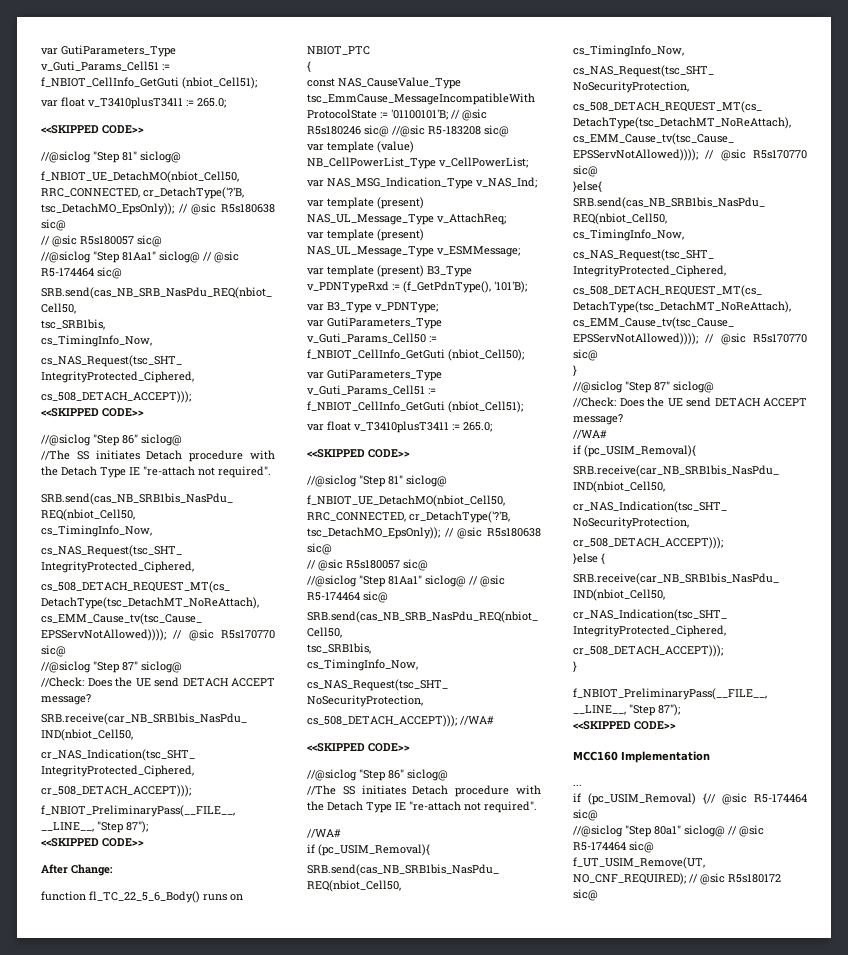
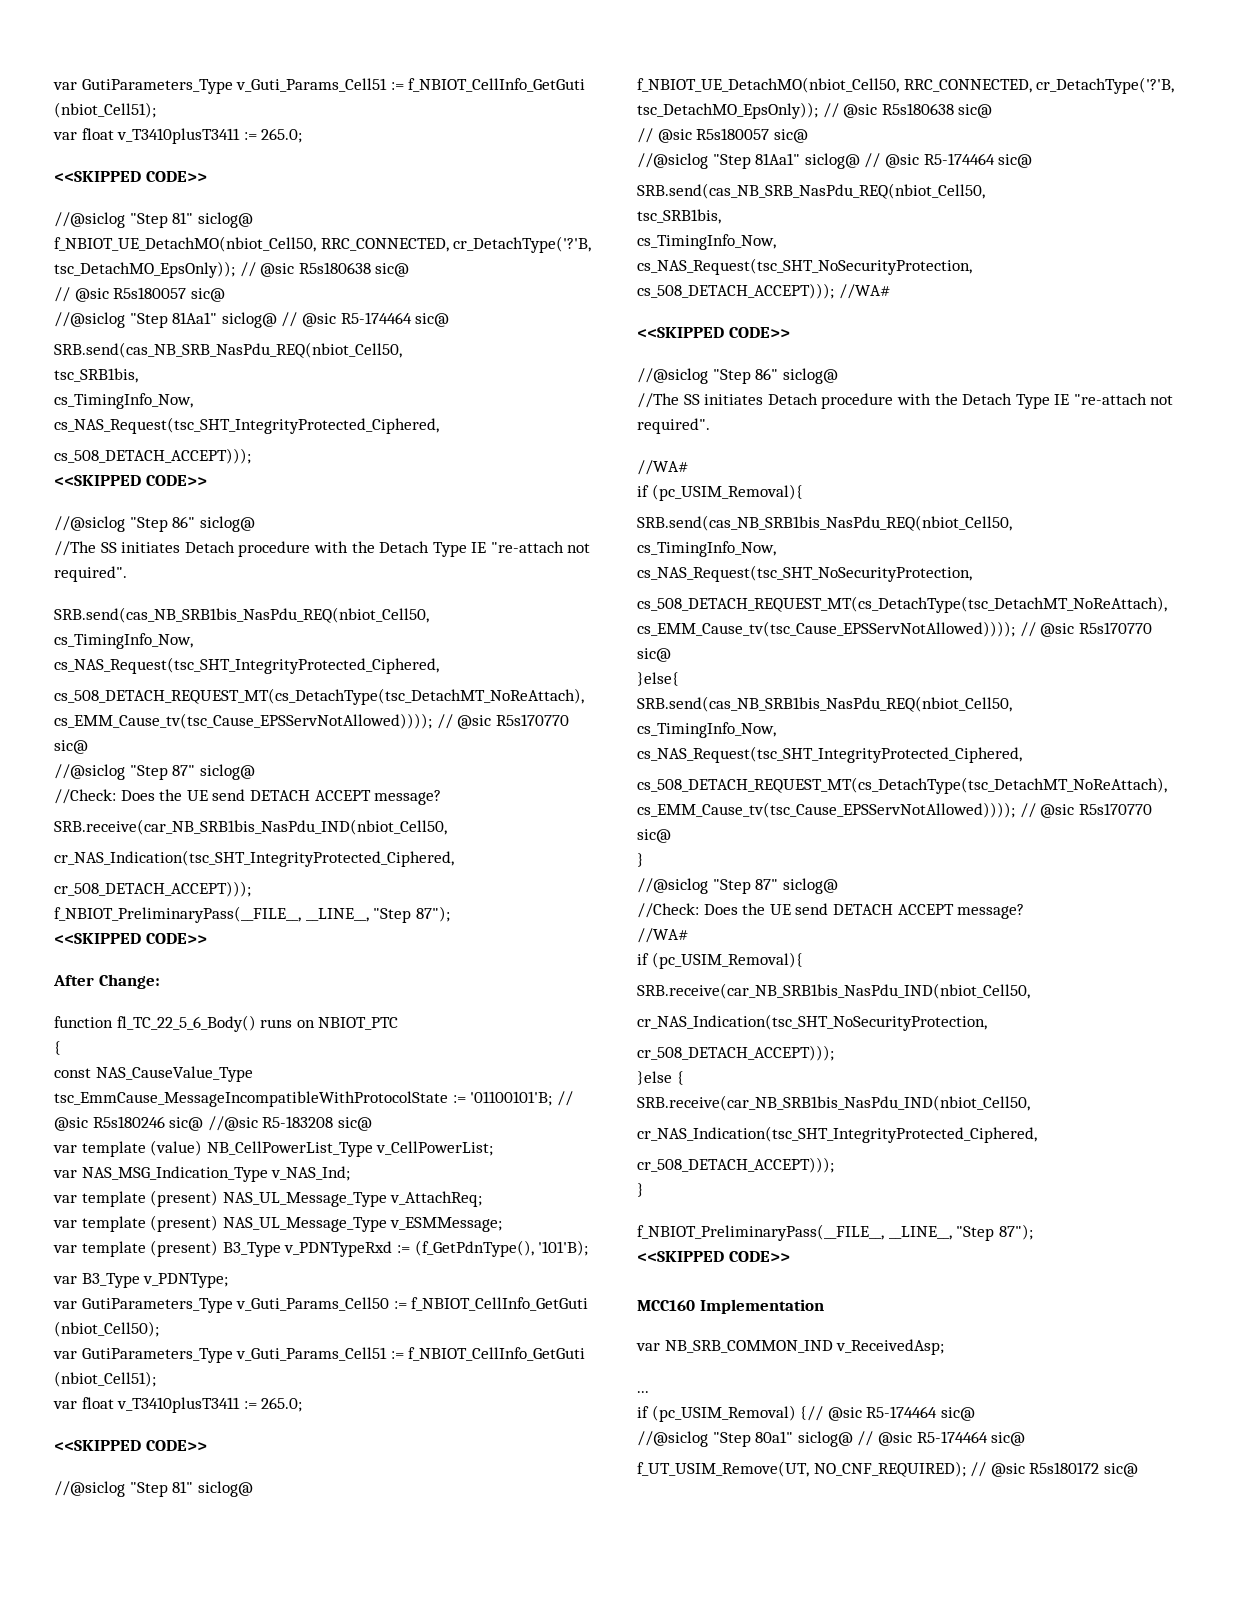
(710, 757) none -> [636,1339,945,1355] // var NB_SRB_COMMON_IND v_ReceivedAsp;

